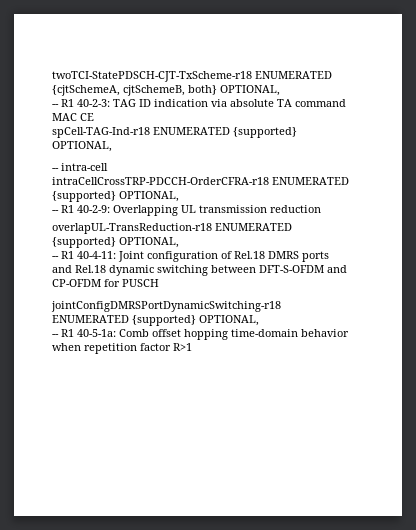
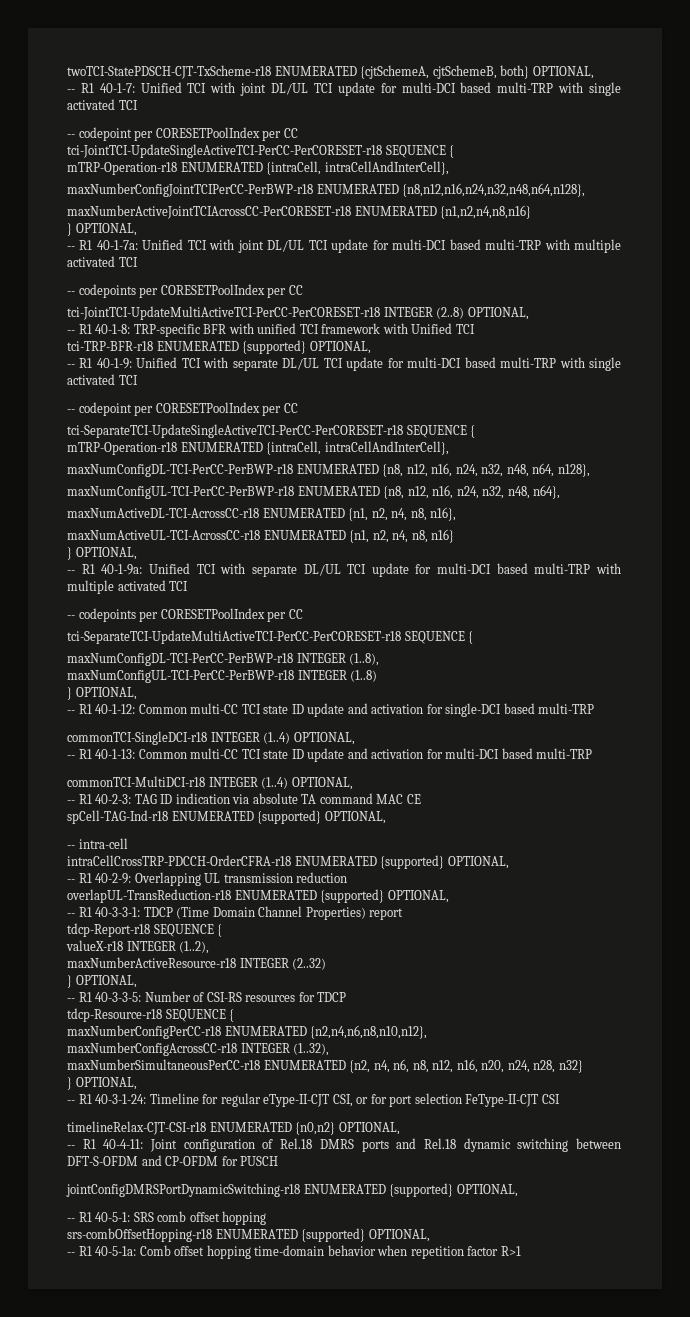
(280, 90) none -> [67,82,622,96] [67,99,138,110] [67,127,298,141] [67,144,455,158] [67,161,449,175] [67,183,586,197] [67,205,532,219] [67,223,137,236] [67,239,622,253] [67,256,138,267] [67,284,303,298] [67,306,529,320] [67,323,475,337] [67,340,371,354] [67,357,622,371] [67,374,138,385] [67,402,298,416] [67,424,476,438] [67,441,449,455] [67,463,590,477] [67,485,561,499] [67,507,457,521] [67,529,455,543] [67,547,137,560] [67,563,622,577] [67,580,189,594] [67,608,303,622] [67,630,474,644] [67,653,380,666] [67,670,378,683] [67,687,137,700] [67,703,595,717] [67,731,355,745] [67,748,593,762] [67,776,353,790] // -- R1 40-1-7: Unified TCI with joint DL/UL TCI update for multi-DCI based multi-TRP with single activated TCI // -- codepoint per CORESETPoolIndex per CC // tci-JointTCI-UpdateSingleActiveTCI-PerCC-PerCORESET-r18 SEQUENCE { // mTRP-Operation-r18 ENUMERATED {intraCell, intraCellAndInterCell}, // maxNumberConfigJointTCIPerCC-PerBWP-r18 ENUMERATED {n8,n12,n16,n24,n32,n48,n64,n128}, // maxNumberActiveJointTCIAcrossCC-PerCORESET-r18 ENUMERATED {n1,n2,n4,n8,n16} // } OPTIONAL, // -- R1 40-1-7a: Unified TCI with joint DL/UL TCI update for multi-DCI based multi-TRP with multiple activated TCI // -- codepoints per CORESETPoolIndex per CC // tci-JointTCI-UpdateMultiActiveTCI-PerCC-PerCORESET-r18 INTEGER (2..8) OPTIONAL, // -- R1 40-1-8: TRP-specific BFR with unified TCI framework with Unified TCI // tci-TRP-BFR-r18 ENUMERATED {supported} OPTIONAL, // -- R1 40-1-9: Unified TCI with separate DL/UL TCI update for multi-DCI based multi-TRP with single activated TCI // -- codepoint per CORESETPoolIndex per CC // tci-SeparateTCI-UpdateSingleActiveTCI-PerCC-PerCORESET-r18 SEQUENCE { // mTRP-Operation-r18 ENUMERATED {intraCell, intraCellAndInterCell}, // maxNumConfigDL-TCI-PerCC-PerBWP-r18 ENUMERATED {n8, n12, n16, n24, n32, n48, n64, n128}, // maxNumConfigUL-TCI-PerCC-PerBWP-r18 ENUMERATED {n8, n12, n16, n24, n32, n48, n64}, // maxNumActiveDL-TCI-AcrossCC-r18 ENUMERATED {n1, n2, n4, n8, n16}, // maxNumActiveUL-TCI-AcrossCC-r18 ENUMERATED {n1, n2, n4, n8, n16} // } OPTIONAL, // -- R1 40-1-9a: Unified TCI with separate DL/UL TCI update for multi-DCI based multi-TRP with multiple activated TCI // -- codepoints per CORESETPoolIndex per CC // tci-SeparateTCI-UpdateMultiActiveTCI-PerCC-PerCORESET-r18 SEQUENCE { // maxNumConfigDL-TCI-PerCC-PerBWP-r18 INTEGER (1..8), // maxNumConfigUL-TCI-PerCC-PerBWP-r18 INTEGER (1..8) // } OPTIONAL, // -- R1 40-1-12: Common multi-CC TCI state ID update and activation for single-DCI based multi-TRP // commonTCI-SingleDCI-r18 INTEGER (1..4) OPTIONAL, // -- R1 40-1-13: Common multi-CC TCI state ID update and activation for multi-DCI based multi-TRP // commonTCI-MultiDCI-r18 INTEGER (1..4) OPTIONAL,
(179, 242) none -> [67,906,404,920] [67,923,223,937] [66,940,210,954] [67,957,327,970] [67,975,137,988] [67,991,347,1002] [67,1008,235,1022] [67,1025,428,1039] [67,1042,330,1056] [67,1059,583,1073] [67,1077,137,1090] [67,1093,560,1107] [67,1121,400,1135] // -- R1 40-3-3-1: TDCP (Time Domain Channel Properties) report // tdcp-Report-r18 SEQUENCE { // valueX-r18 INTEGER (1..2), // maxNumberActiveResource-r18 INTEGER (2..32) // } OPTIONAL, // -- R1 40-3-3-5: Number of CSI-RS resources for TDCP // tdcp-Resource-r18 SEQUENCE { // maxNumberConfigPerCC-r18 ENUMERATED {n2,n4,n6,n8,n10,n12}, // maxNumberConfigAcrossCC-r18 INTEGER (1..32), // maxNumberSimultaneousPerCC-r18 ENUMERATED {n2, n4, n6, n8, n12, n16, n20, n24, n28, n32} // } OPTIONAL, // -- R1 40-3-1-24: Timeline for regular eType-II-CJT CSI, or for port selection FeType-II-CJT CSI // timelineRelax-CJT-CSI-r18 ENUMERATED {n0,n2} OPTIONAL,
(259, 320) none -> [67,1211,267,1225] [67,1228,430,1242] // -- R1 40-5-1: SRS comb offset hopping // srs-combOffsetHopping-r18 ENUMERATED {supported} OPTIONAL,

